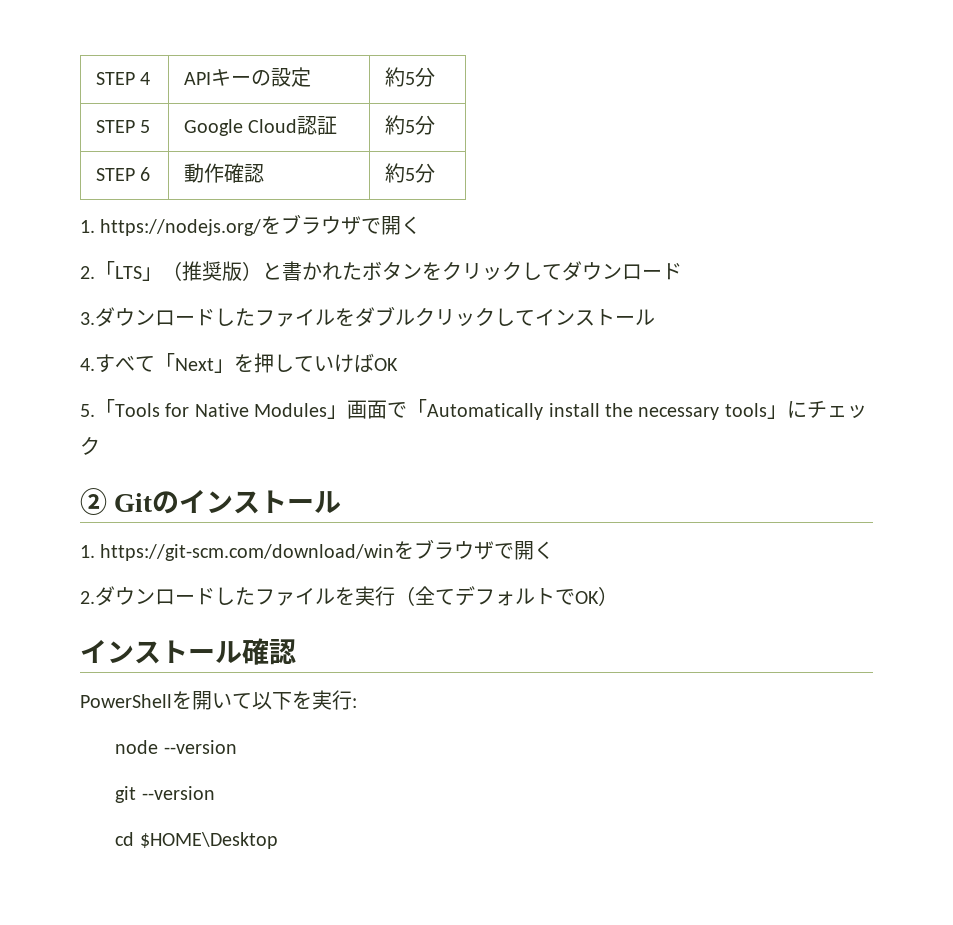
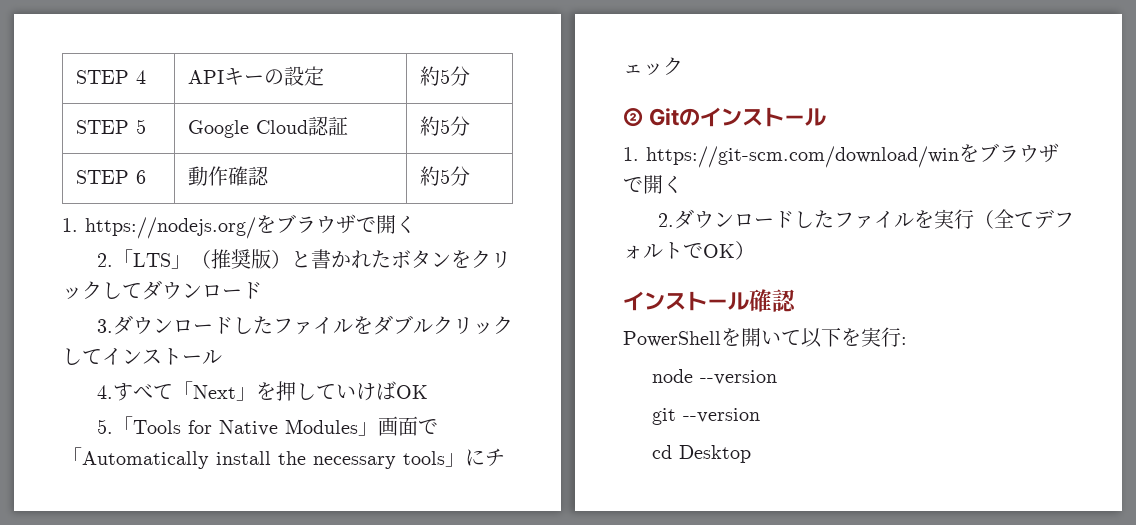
[139,832,278,849] $HOME\Desktop -> [678,445,751,463] Desktop

